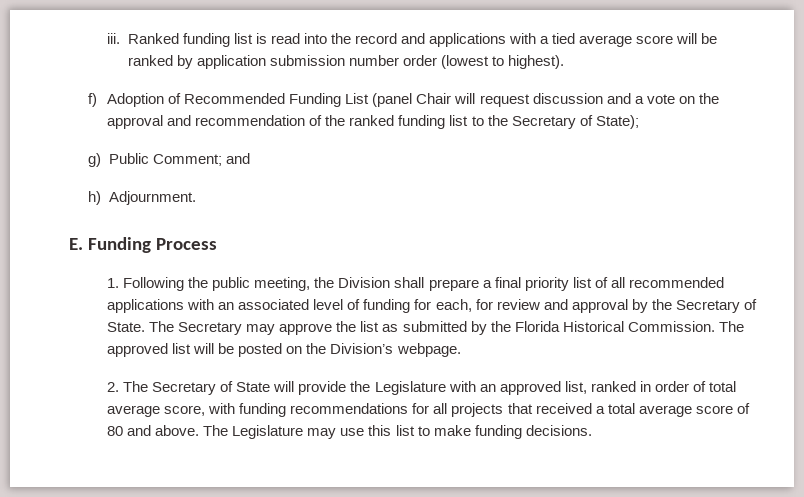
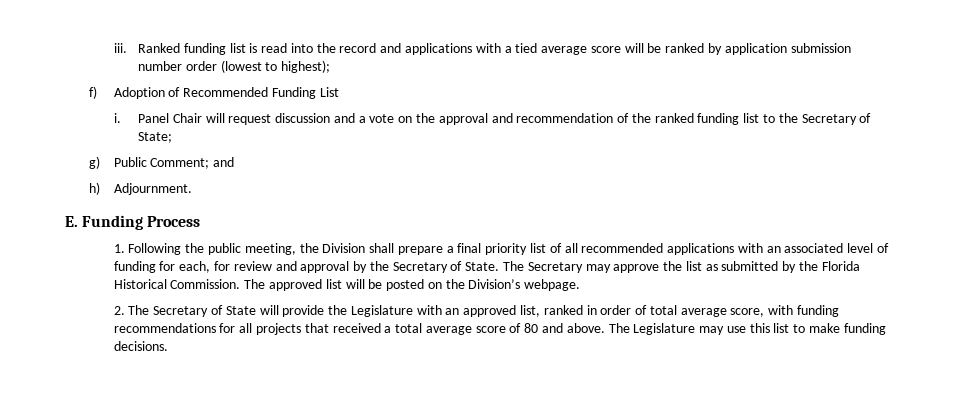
[507,55,564,69] highest). -> [281,60,331,73] highest);
[372,93,413,107] (panel -> [113,113,169,123] // i. Panel
[595,115,639,129] State); -> [137,132,172,143] State;

